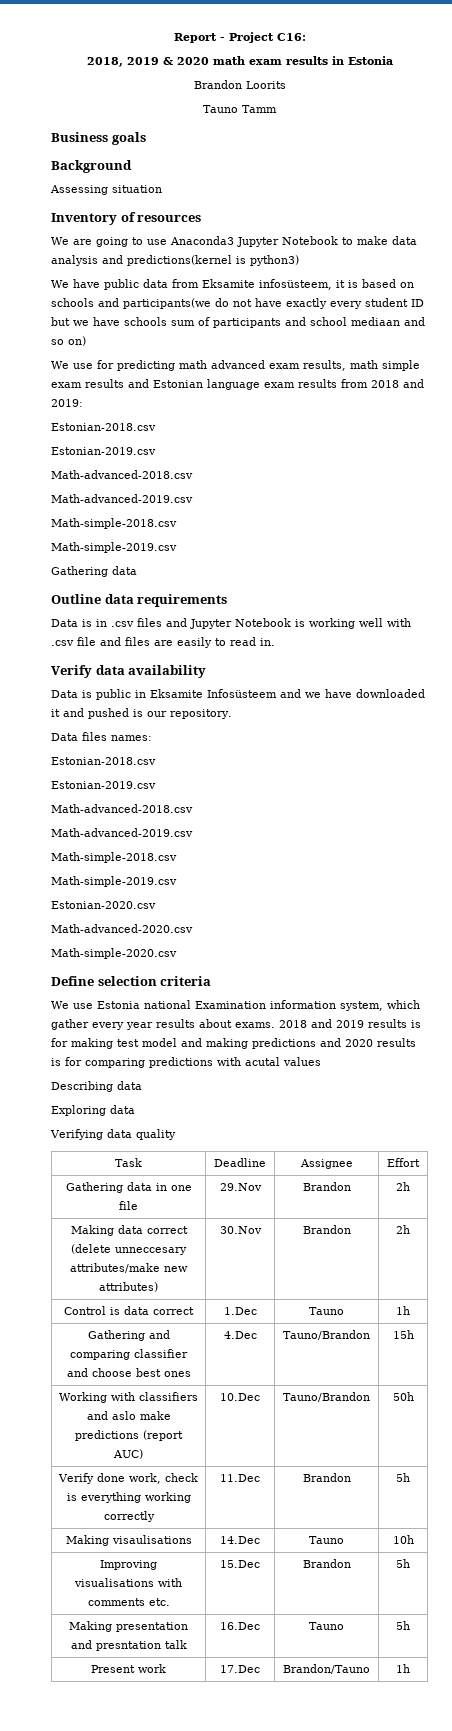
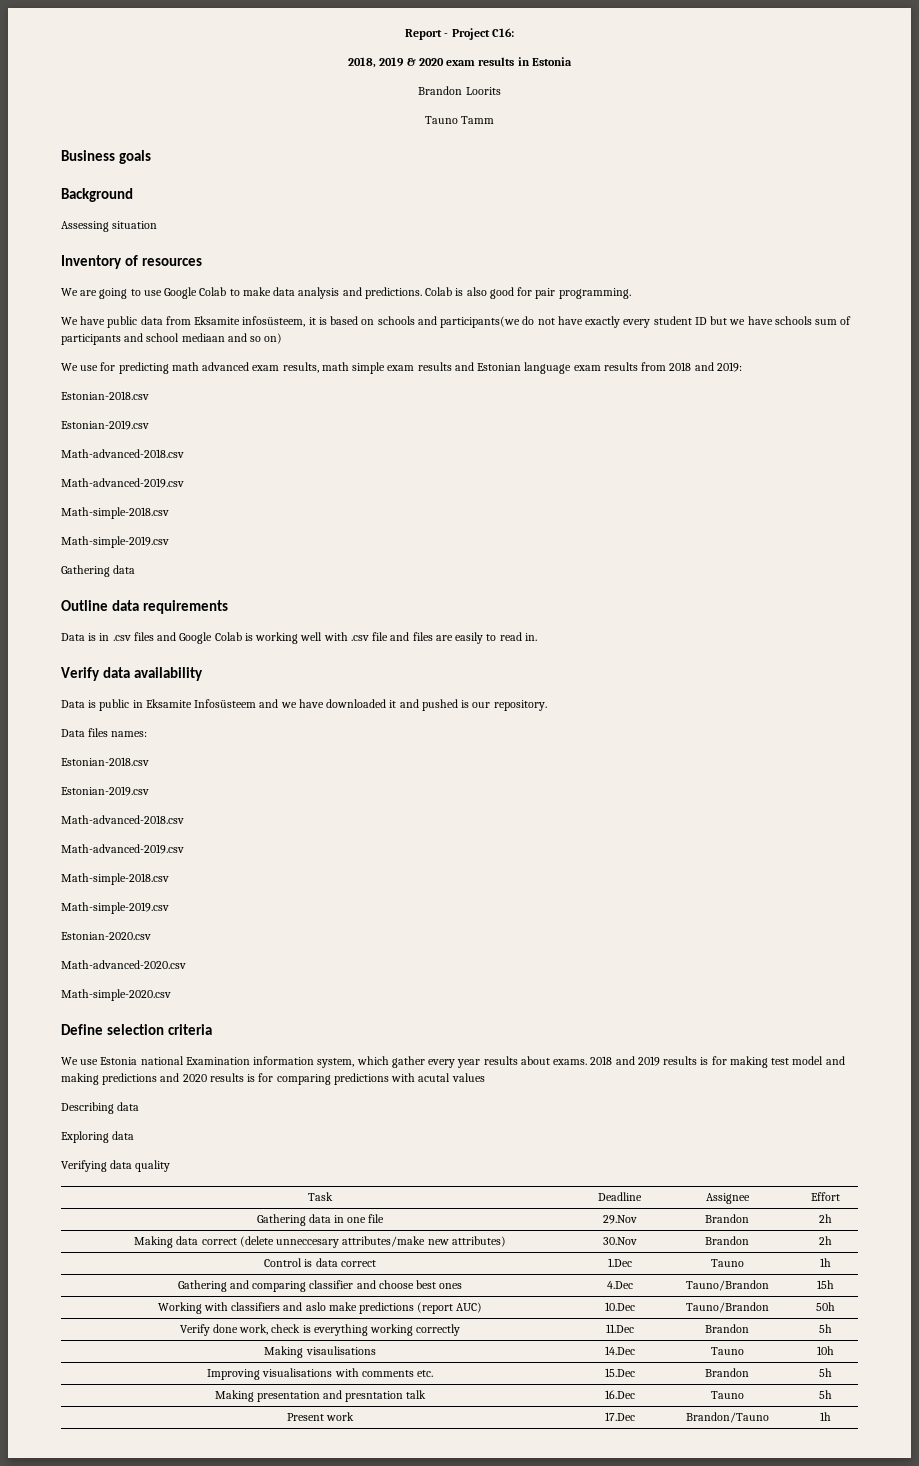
[212,56,245,65] math -> (444, 62) none
[170,236,338,247] Anaconda3 Jupyter Notebook -> [164,287,227,299] Google Colab
[127,255,299,266] predictions(kernel is python3) -> [364,287,631,299] predictions. Colab is also good for pair programming.
[190,618,291,629] Jupyter Notebook -> [179,632,242,644] Google Colab

